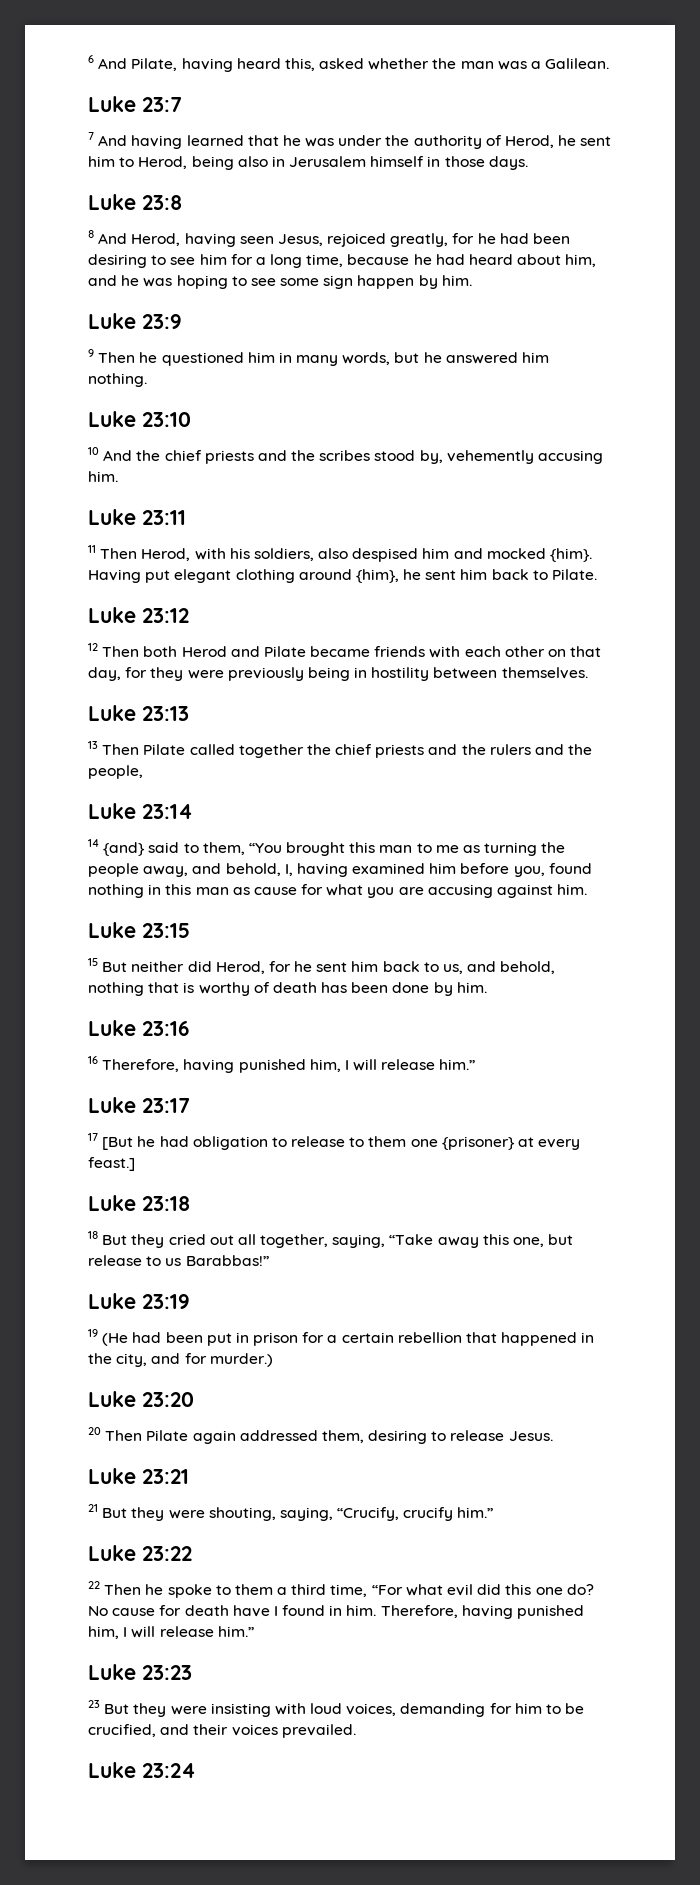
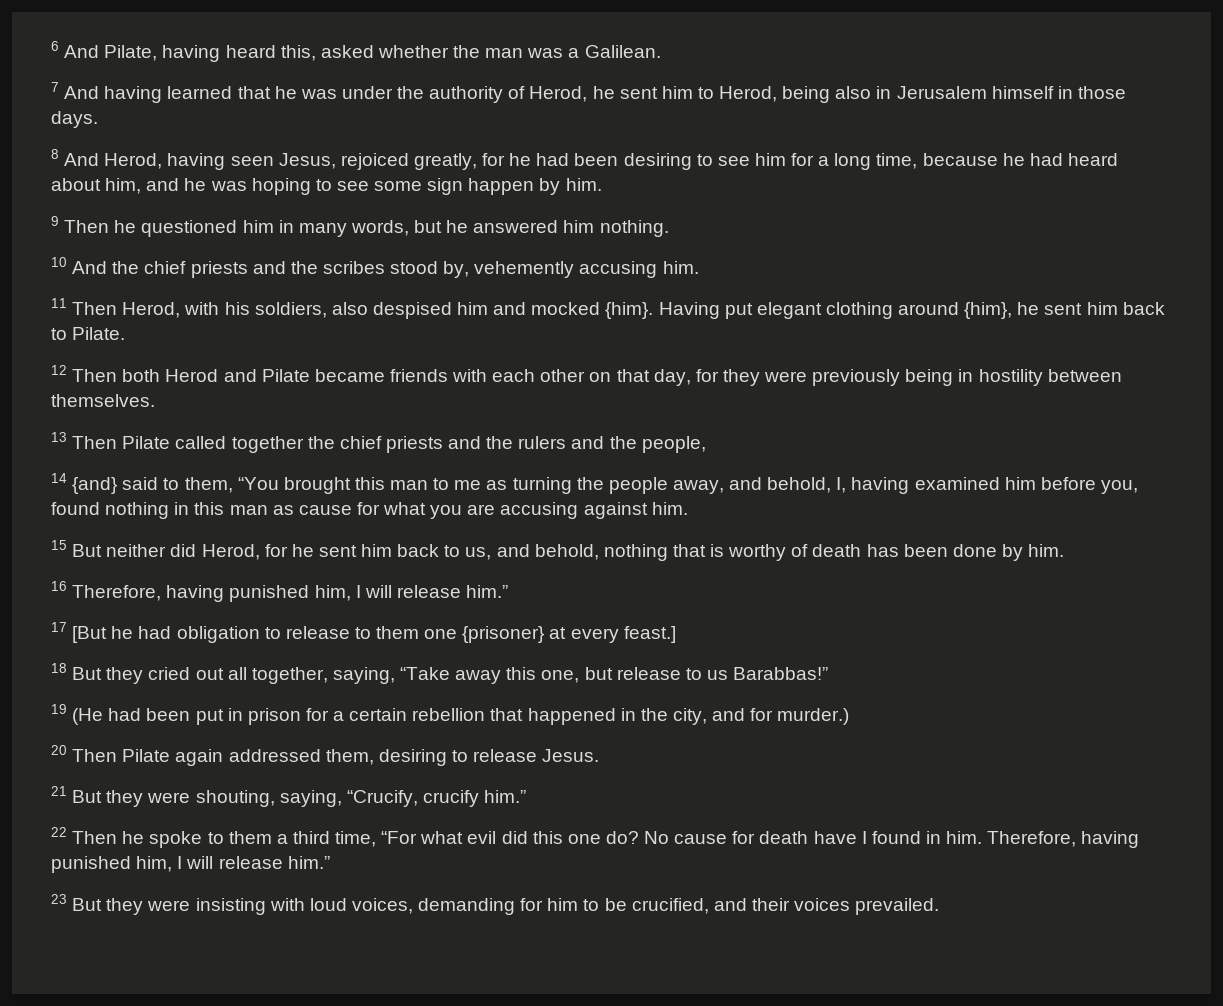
[88,96,182,112] // Luke 23:7 -> (661, 51) none
[88,194,182,210] // Luke 23:8 -> (98, 119) none
[88,313,182,329] // Luke 23:9 -> (602, 184) none
[88,411,191,427] // Luke 23:10 -> (669, 228) none
[88,509,186,525] // Luke 23:11 -> (699, 267) none
[88,607,189,623] // Luke 23:12 -> (126, 333) none
[88,705,189,721] // Luke 23:13 -> (155, 400) none
[88,803,193,819] // Luke 23:14 -> (706, 444) none
[88,922,190,938] // Luke 23:15 -> (688, 508) none
[88,1020,190,1036] // Luke 23:16 -> (1065, 550) none
[88,1097,190,1113] // Luke 23:17 -> (509, 591) none
[88,1195,190,1211] // Luke 23:18 -> (676, 634) none
[88,1293,190,1309] // Luke 23:19 -> (829, 673) none
[88,1391,194,1407] // Luke 23:20 -> (850, 716) none
[88,1468,189,1484] // Luke 23:21 -> (600, 755) none
[88,1545,192,1561] // Luke 23:22 -> (527, 796) none
[88,1664,192,1680] // Luke 23:23 -> (330, 862) none
[88,1762,196,1778] // Luke 23:24 -> (940, 906) none

